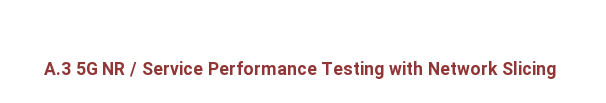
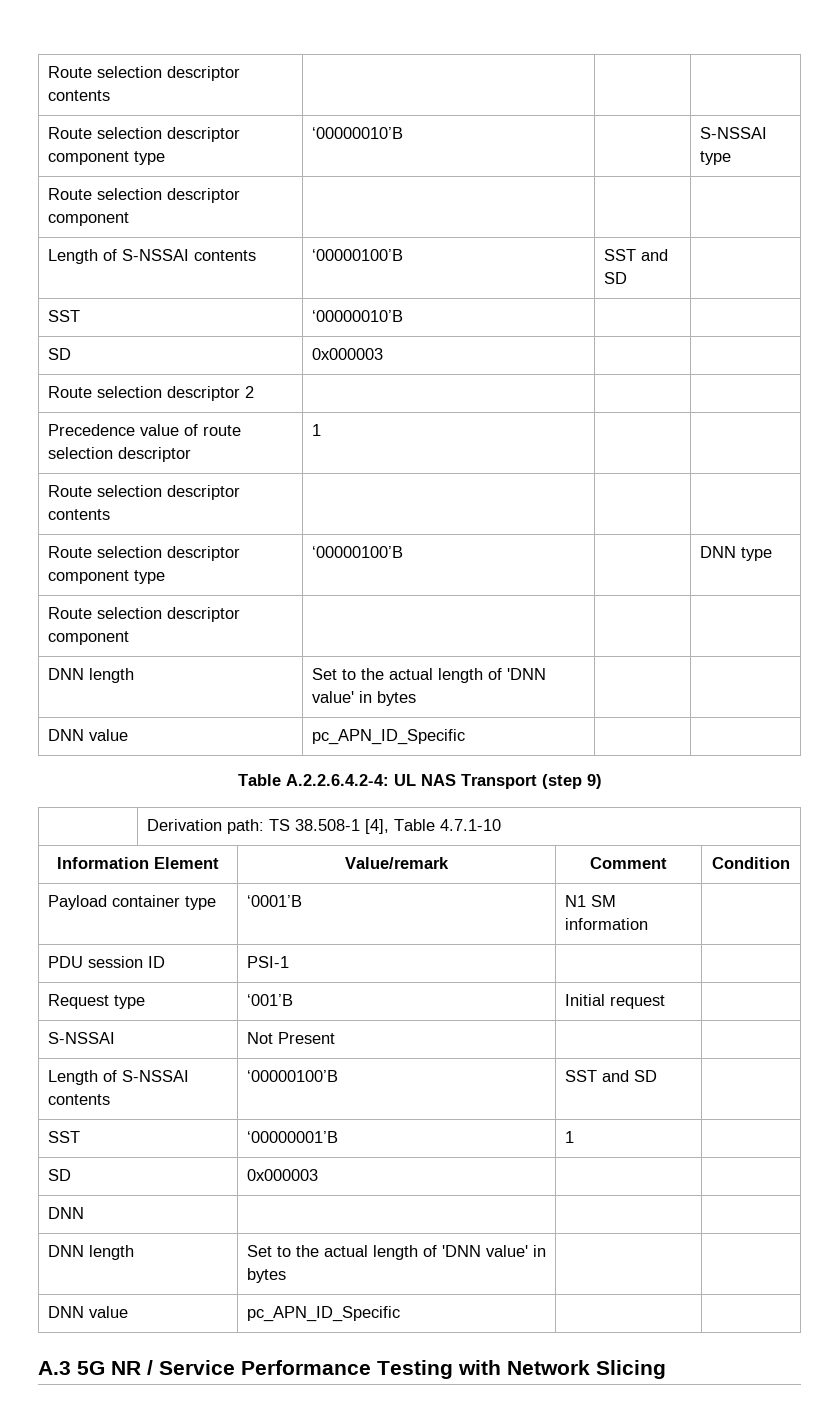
(44, 68) none -> [47,66,240,81] [47,90,110,101] [47,127,240,142] [47,151,165,165] [311,127,403,139] [699,127,767,139] [699,151,731,165] [47,188,240,203] [47,212,129,226] [47,249,256,264] [311,249,403,261] [603,249,668,261] [603,272,627,284] [47,310,80,322] [311,310,403,322] [47,348,71,360] [311,348,383,360] [47,386,254,401] [47,424,241,436] [47,447,191,462] [311,424,321,436] [47,485,240,500] [47,509,110,520] [47,546,240,561] [47,570,165,584] [311,546,403,558] [699,546,772,561] [47,607,240,622] [47,631,129,645] [47,668,134,683] [311,668,546,683] [311,691,416,706] [47,729,128,741] [311,729,465,745] [237,774,602,789] [146,819,501,834] [57,857,219,869] [345,857,449,869] [590,857,667,869] [712,857,790,869] [47,895,216,910] [246,895,302,907] [564,895,616,907] [564,918,648,930] [47,956,165,968] [246,956,289,968] [47,994,145,1009] [246,994,293,1006] [564,994,665,1009] [47,1032,115,1044] [246,1032,335,1044] [47,1070,189,1085] [47,1094,110,1105] [246,1070,338,1082] [564,1070,657,1082] [47,1131,80,1143] [246,1131,338,1143] [564,1131,574,1143] [47,1169,71,1181] [246,1169,318,1181] [47,1207,84,1219] [47,1245,134,1260] [246,1245,546,1260] [246,1268,286,1283] [47,1306,128,1318] [246,1306,400,1322] Route selection descriptor contents | | | // Route selection descriptor component type | ‘00000010’B | | S-NSSAI type // Route selection descriptor component | | | // Length of S-NSSAI contents | ‘00000100’B | SST and SD | // SST | ‘00000010’B | | // SD | 0x000003 | | // Route selection descriptor 2 | | | // Precedence value of route selection descriptor | 1 | | // Route selection descriptor contents | | | // Route selection descriptor component type | ‘00000100’B | | DNN type // Route selection descriptor component | | | // DNN length | Set to the actual length of 'DNN value' in bytes | | // DNN value | pc_APN_ID_Specific | | // Table A.2.2.6.4.2-4: UL NAS Transport (step 9) // | Derivation path: TS 38.508-1 [4], Table 4.7.1-10 // Information Element | Value/remark | Comment | Condition // Payload container type | ‘0001’B | N1 SM information | // PDU session ID | PSI-1 | | // Request type | ‘001’B | Initial request | // S-NSSAI | Not Present | | // Length of S-NSSAI contents | ‘00000100’B | SST and SD | // SST | ‘00000001’B | 1 | // SD | 0x000003 | | // DNN | | | // DNN length | Set to the actual length of 'DNN value' in bytes | | // DNN value | pc_APN_ID_Specific | | //

